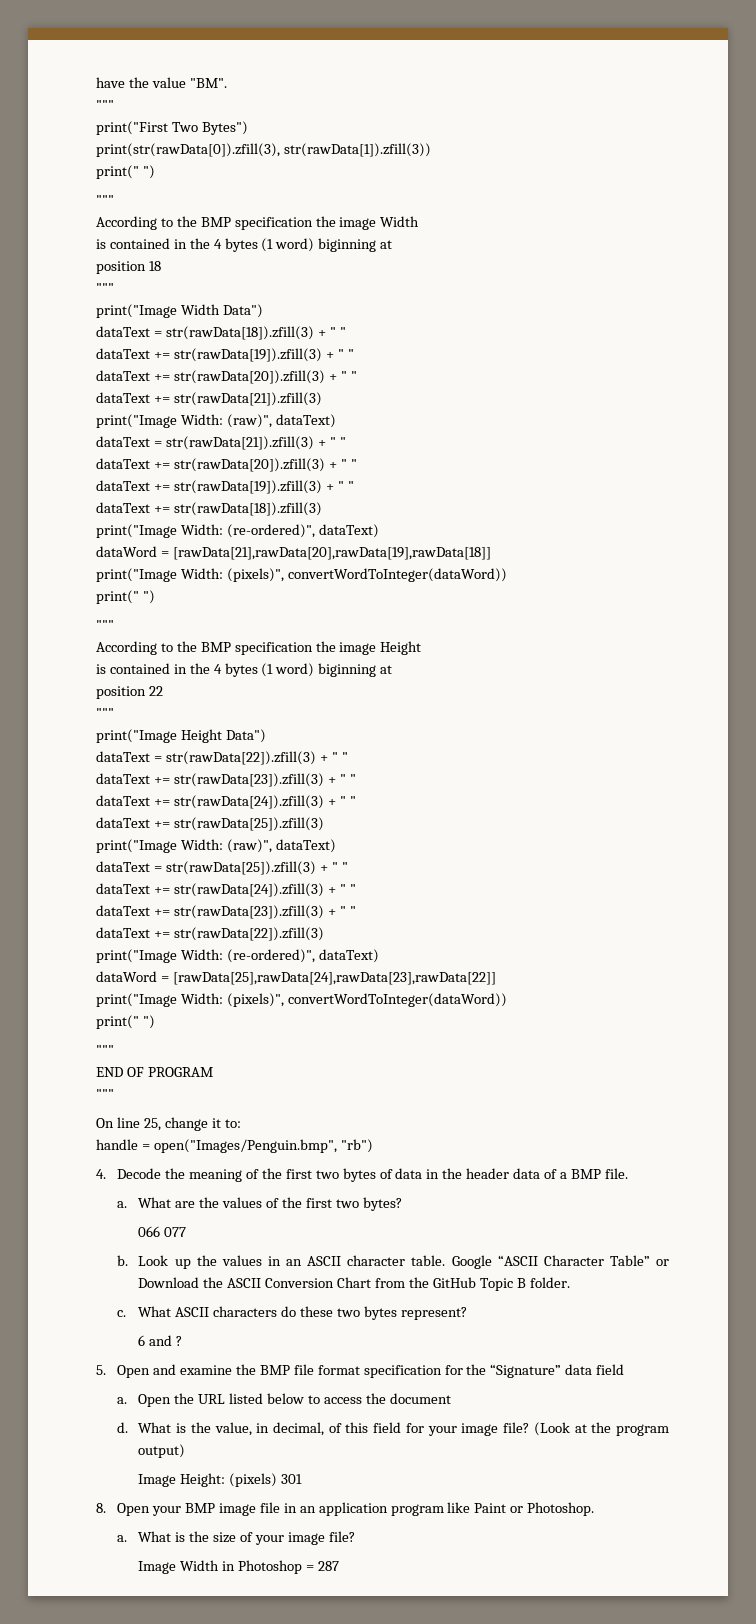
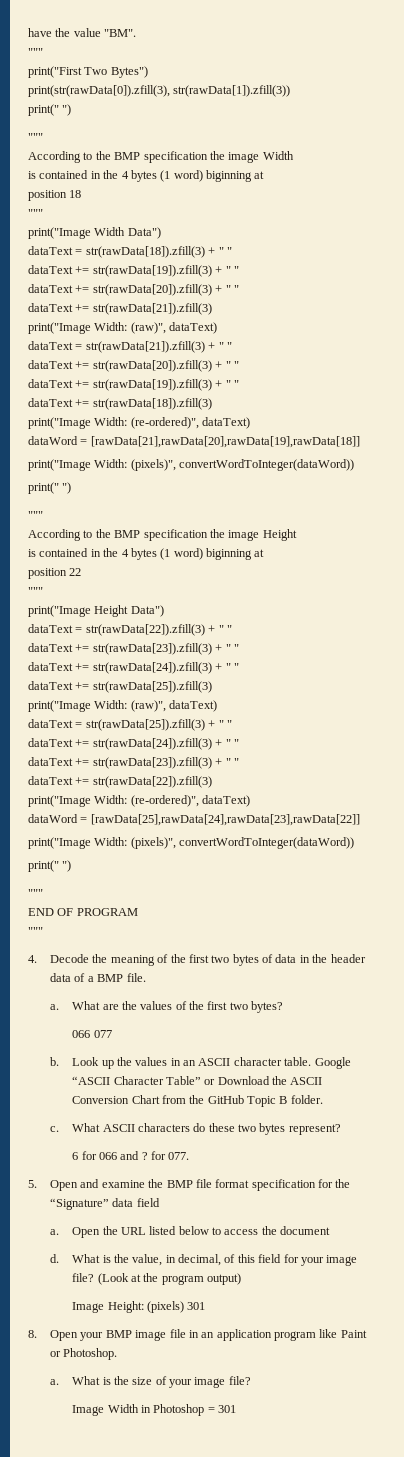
[96,1117,241,1131] [96,1139,373,1153] // On line 25, change it to: // handle = open("Images/Penguin.bmp", "rb") -> (43, 931) none
(146, 1340) none -> [81,1151,117,1160] for 066
(183, 1341) none -> [151,1151,190,1160] for 077.
[317,1561,339,1571] 287 -> [218,1405,237,1413] 301

